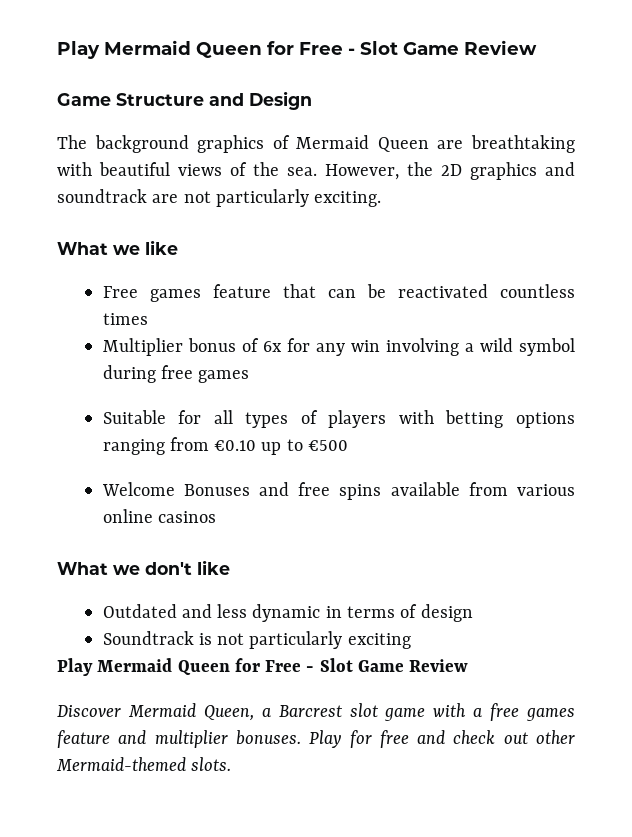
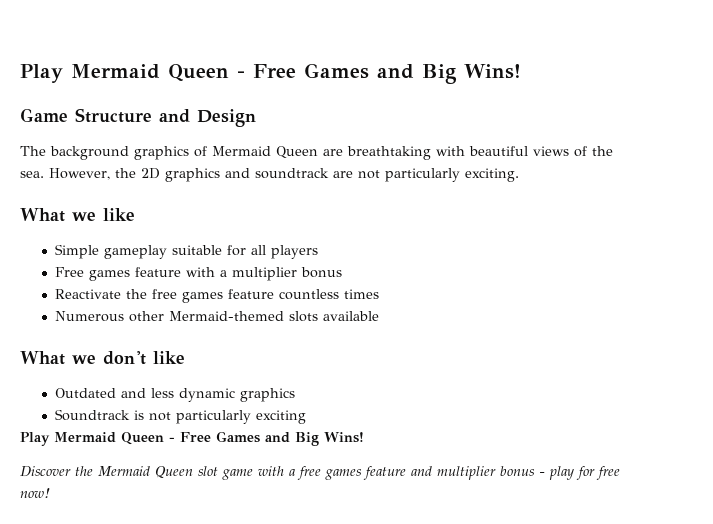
[57,40,537,59] Play Mermaid Queen for Free - Slot Game Review -> [20,63,521,84] Play Mermaid Queen - Free Games and Big Wins!
[102,284,575,302] [102,313,148,325] [102,338,576,356] [102,365,250,383] [102,410,576,428] [102,437,348,455] [101,482,575,500] [102,509,216,523] Free games feature that can be reactivated countless times // Multiplier bonus of 6x for any win involving a wild symbol during free games // Suitable for all types of players with betting options ranging from €0.10 up to €500 // Welcome Bonuses and free spins available from various online casinos -> [54,244,318,259] [54,267,342,281] [54,289,379,303] [54,311,379,322] Simple gameplay suitable for all players // Free games feature with a multiplier bonus // Reactivate the free games feature countless times // Numerous other Mermaid-themed slots available
[325,604,473,622] in terms of design -> [239,388,295,402] graphics
[234,658,469,672] [57,703,342,721] for Free - Slot Game Review // Discover Mermaid Queen, a Barcrest -> [169,431,364,446] [20,466,193,479] - Free Games and Big Wins! // Discover the Mermaid Queen
[235,730,576,748] [56,757,232,771] bonuses. Play for free and check out other Mermaid-themed slots. -> [499,466,620,480] [20,488,51,498] bonus - play for free now!

